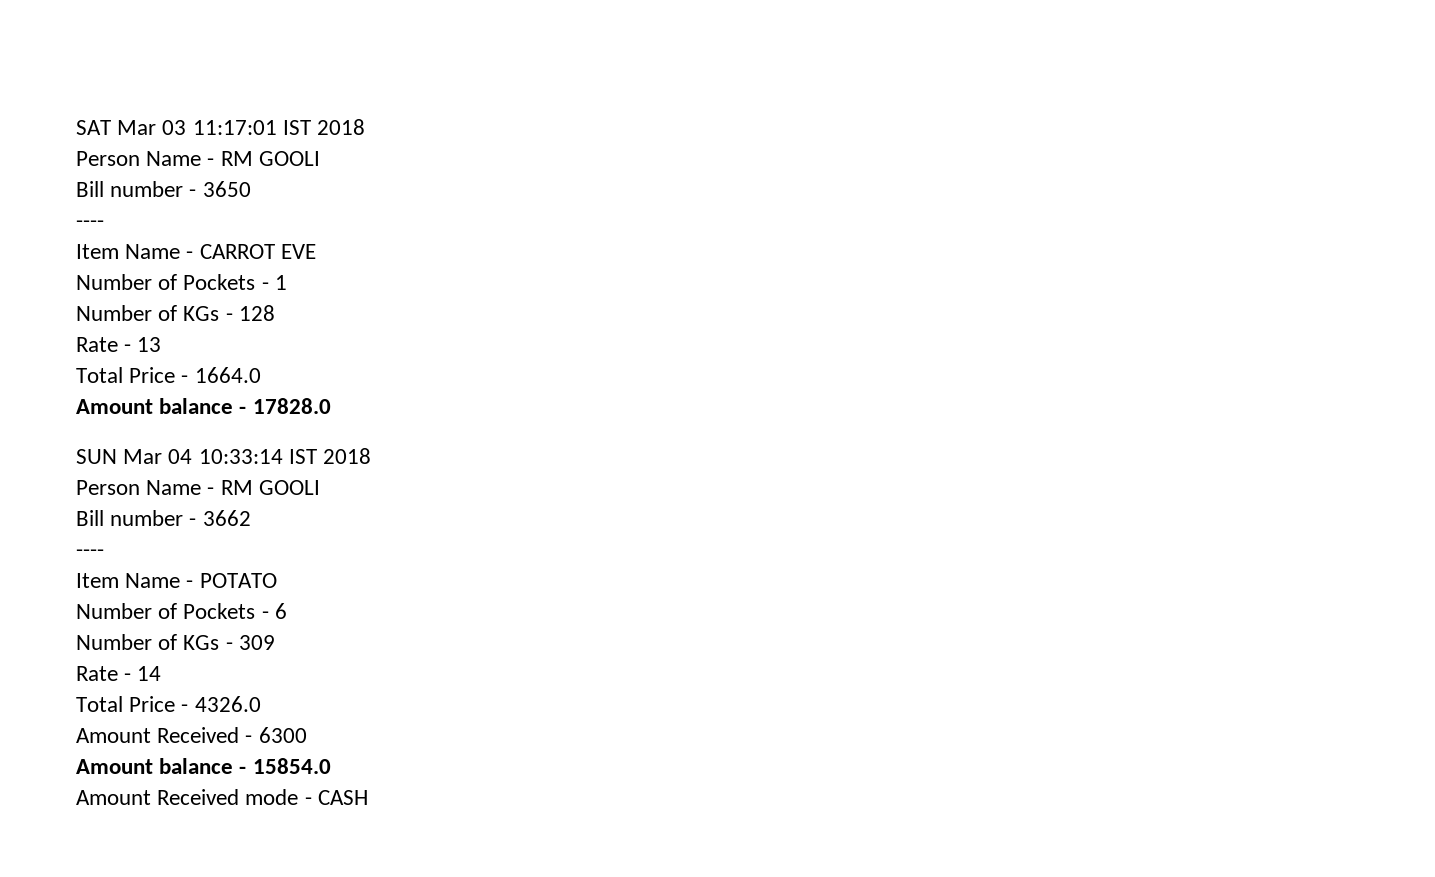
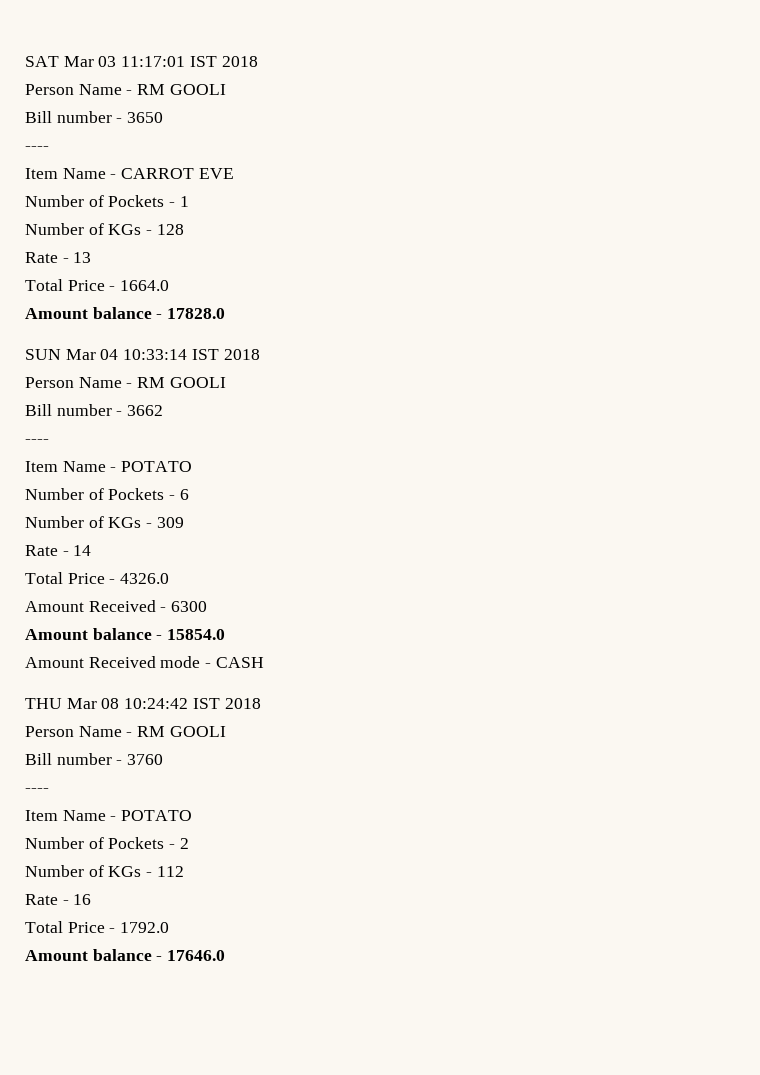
(368, 797) none -> [25,698,261,709] [25,726,226,737] [25,753,164,765] [25,788,49,793] [25,810,193,821] [25,837,189,849] [25,865,184,877] [25,894,92,905] [25,921,170,933] [25,949,226,961] // THU Mar 08 10:24:42 IST 2018 // Person Name - RM GOOLI // Bill number - 3760 // ---- // Item Name - POTATO // Number of Pockets - 2 // Number of KGs - 112 // Rate - 16 // Total Price - 1792.0 // Amount balance - 17646.0

